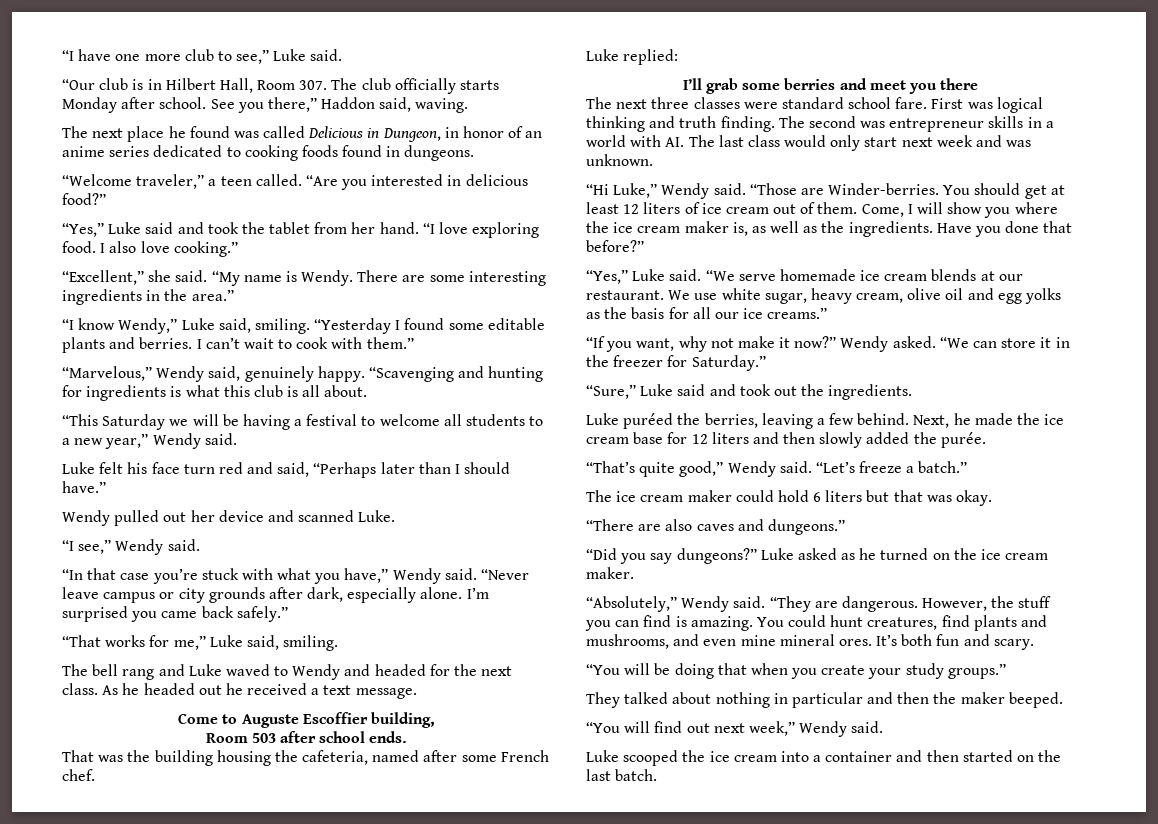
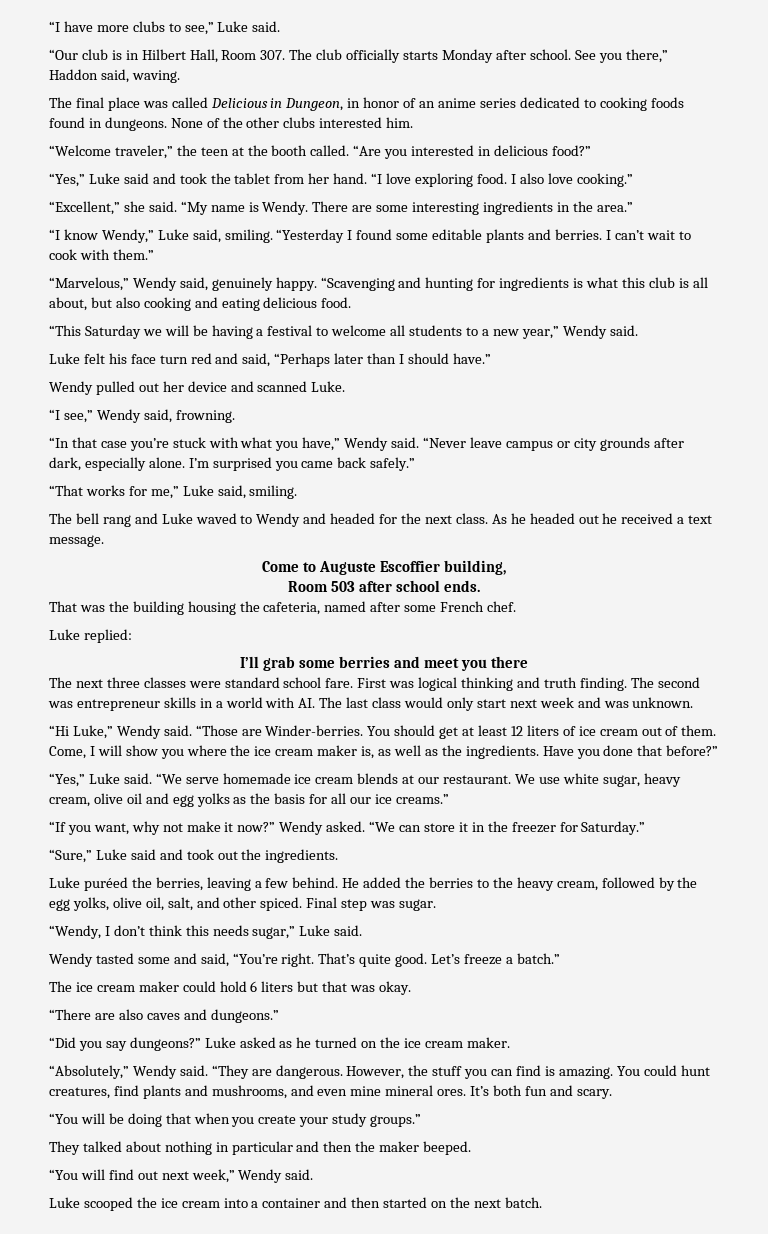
[115,49,214,61] one more club -> [96,21,165,32] more clubs
[92,126,230,142] next place he found -> [75,97,140,111] final place
[62,174,252,189] // “Welcome traveler,” a teen -> [170,117,414,128] [49,145,308,159] None of the other clubs interested him. // “Welcome traveler,” the teen at the booth
[324,385,368,397] about. -> [49,297,352,311] about, but also cooking and eating delicious food.
[167,539,200,551] said. -> [143,409,235,423] said, frowning.
[913,413,1065,428] [586,432,986,448] [586,461,855,477] Next, he made the ice cream base for 12 liters and then slowly added the purée. // “That’s quite good,” Wendy said. “Let’s -> [342,877,698,891] [49,897,437,911] [49,925,363,939] [49,953,461,967] He added the berries to the heavy cream, followed by the egg yolks, olive oil, salt, and other spiced. Final step was sugar. // “Wendy, I don’t think this needs sugar,” Luke said. // Wendy tasted some and said, “You’re right. That’s quite good. Let’s
[586,769,611,781] last -> [473,1199,501,1208] next

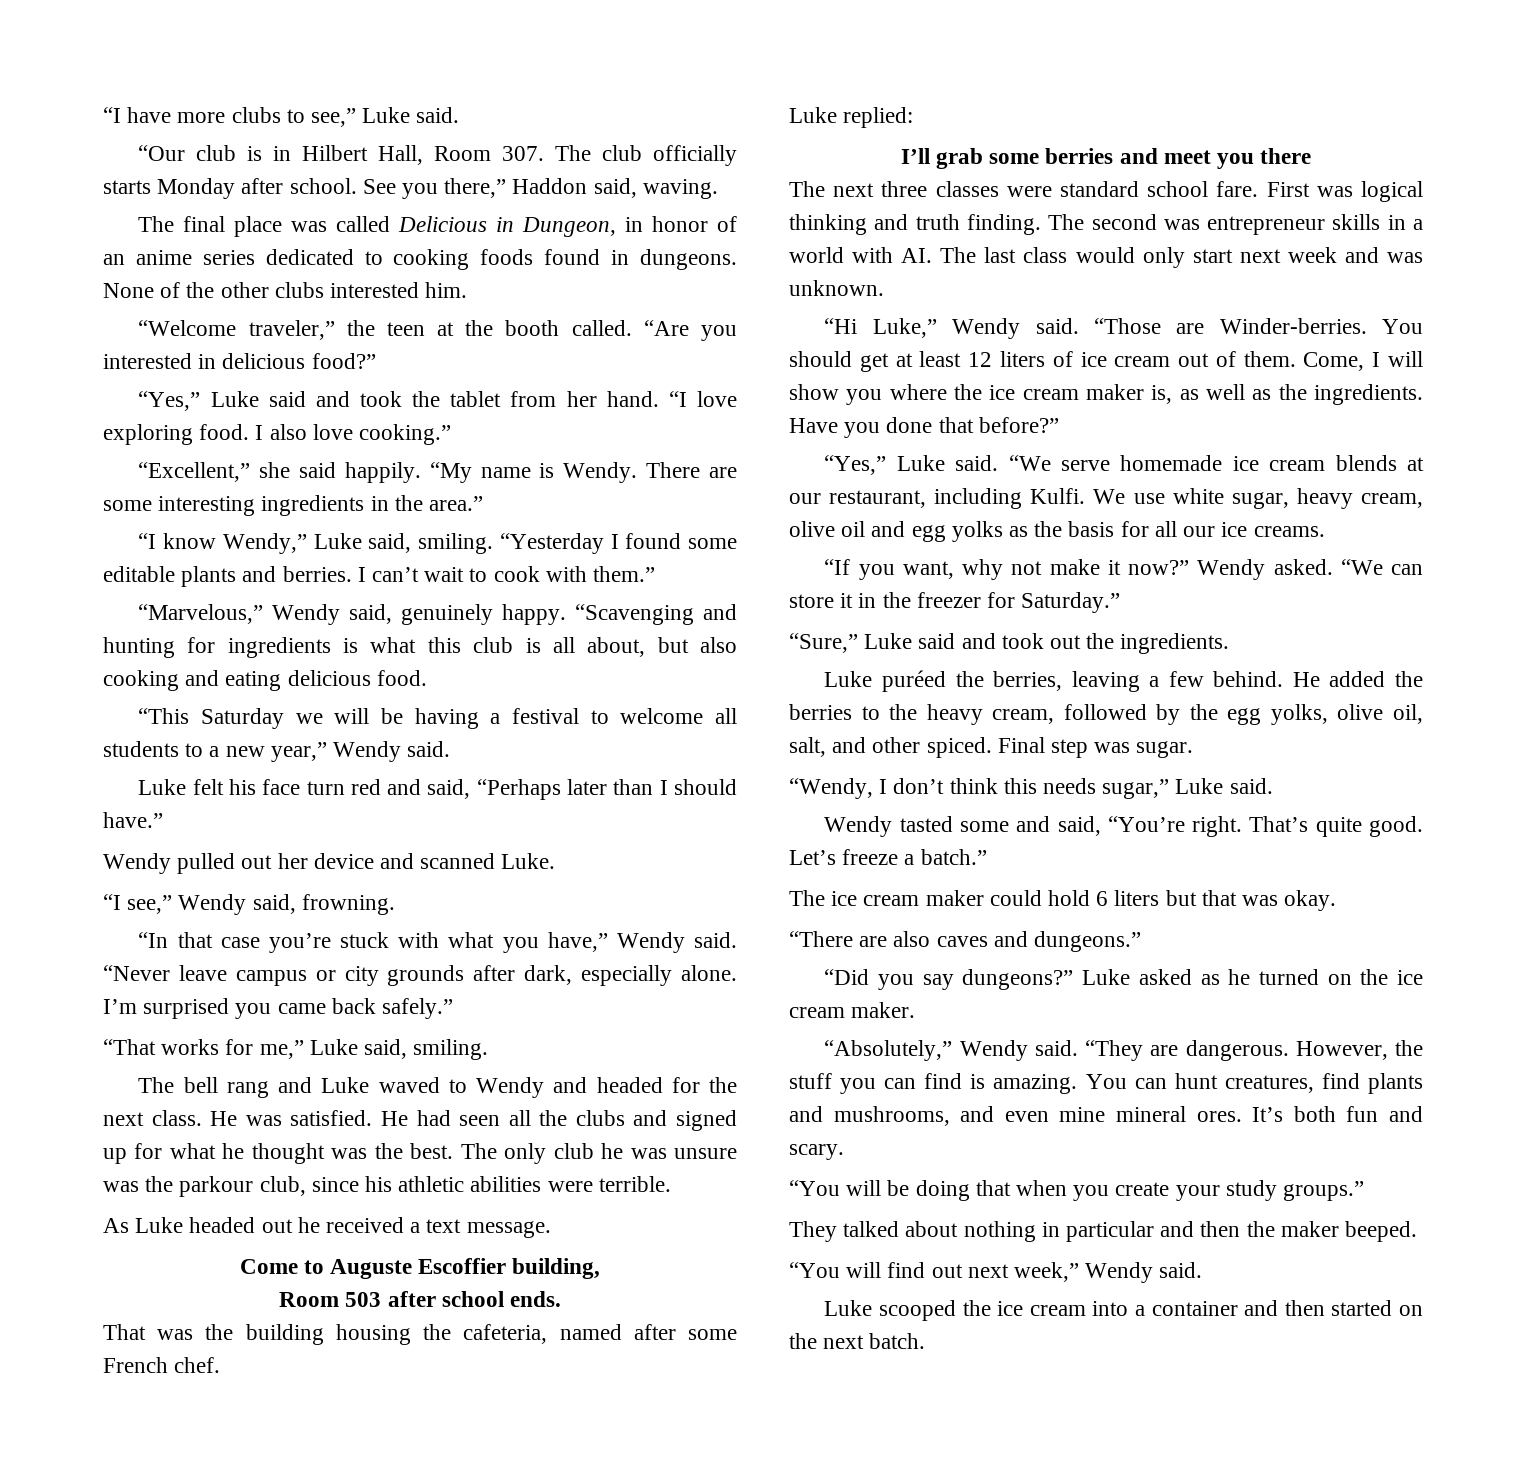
[148,201,177,212] said. -> [299,462,421,483] said happily.
[491,513,526,524] As he -> [210,1110,737,1131] [103,1143,737,1164] [103,1176,671,1197] [103,1217,184,1233] He was satisfied. He had seen all the clubs and signed up for what he thought was the best. The only club he was unsure was the parkour club, since his athletic abilities were terrible. // As Luke
[443,775,512,784] restaurant. -> [829,488,1086,509] restaurant, including Kulfi.
[395,794,449,804] creams.” -> [1253,526,1325,537] creams.
[643,1065,677,1076] could -> [1134,1078,1167,1089] can

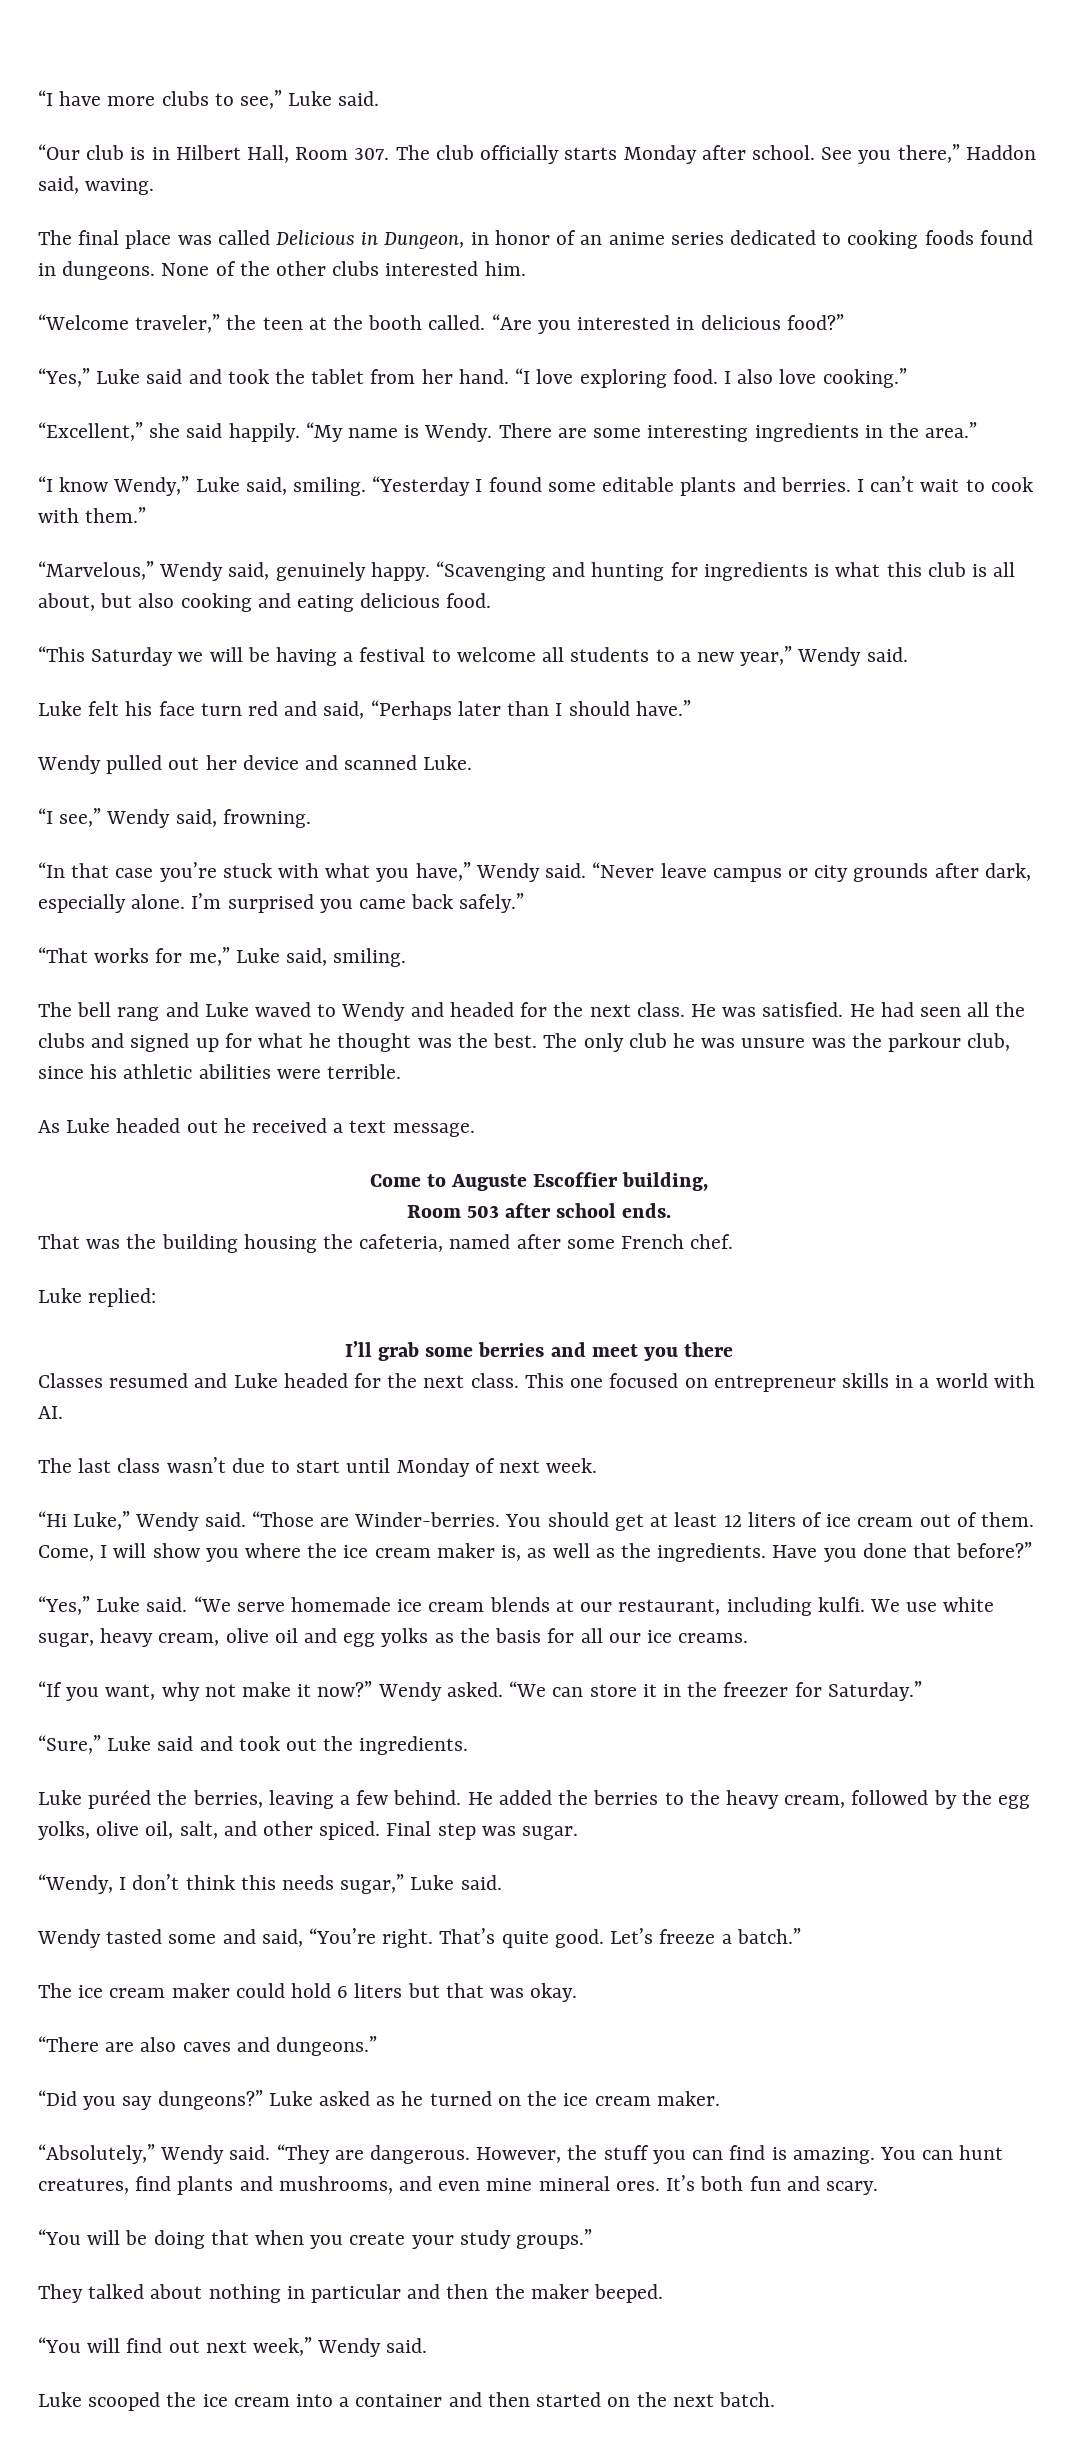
[789,181,1423,202] [789,214,1200,235] The next three classes were standard school fare. First was logical thinking and truth finding. The second was -> [38,1373,708,1388] Classes resumed and Luke headed for the next class. This one focused on
(933, 255) none -> (63, 1412) //
[1075,247,1423,268] [789,280,884,296] would only start next week and was unknown. -> [166,1457,598,1477] wasn’t due to start until Monday of next week.
[1030,488,1086,504] Kulfi. -> [817,1597,865,1612] kulfi.

